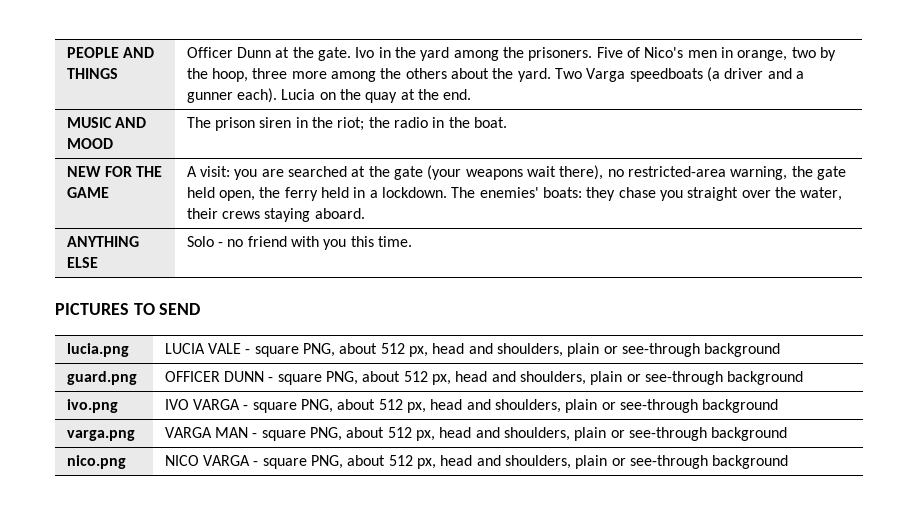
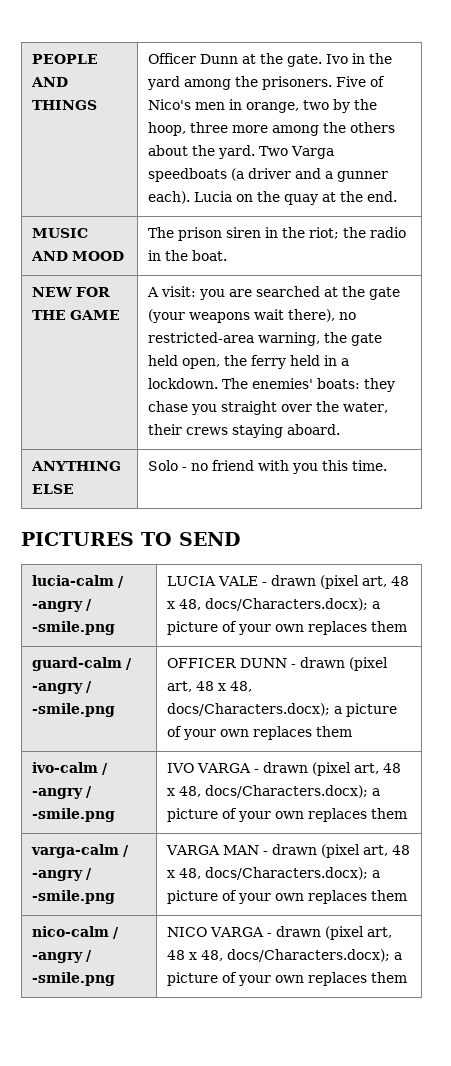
[66,343,129,357] [164,343,781,357] [66,371,137,385] [164,371,804,385] [66,399,118,413] [164,399,779,413] [66,430,135,441] [164,427,788,441] [66,455,126,469] [164,455,789,469] lucia.png | LUCIA VALE - square PNG, about 512 px, head and shoulders, plain or see-through background // guard.png | OFFICER DUNN - square PNG, about 512 px, head and shoulders, plain or see-through background // ivo.png | IVO VARGA - square PNG, about 512 px, head and shoulders, plain or see-through background // varga.png | VARGA MAN - square PNG, about 512 px, head and shoulders, plain or see-through background // nico.png | NICO VARGA - square PNG, about 512 px, head and shoulders, plain or see-through background -> [32,575,125,588] [32,599,93,612] [32,621,116,635] [167,575,410,589] [167,598,381,611] [167,621,408,635] [32,657,133,671] [32,681,93,694] [32,703,116,717] [167,657,389,671] [167,681,253,692] [167,703,398,717] [167,726,353,740] [32,762,109,775] [32,786,93,799] [32,808,116,822] [167,762,402,776] [167,785,381,798] [167,808,408,822] [31,844,130,858] [32,868,93,881] [32,890,116,904] [166,844,411,858] [167,867,381,880] [167,890,408,904] [32,926,120,939] [32,950,93,963] [32,972,116,986] [167,926,393,940] [167,949,403,962] [167,972,408,986] lucia-calm / -angry / -smile.png | LUCIA VALE - drawn (pixel art, 48 x 48, docs/Characters.docx); a picture of your own replaces them // guard-calm / -angry / -smile.png | OFFICER DUNN - drawn (pixel art, 48 x 48, docs/Characters.docx); a picture of your own replaces them // ivo-calm / -angry / -smile.png | IVO VARGA - drawn (pixel art, 48 x 48, docs/Characters.docx); a picture of your own replaces them // varga-calm / -angry / -smile.png | VARGA MAN - drawn (pixel art, 48 x 48, docs/Characters.docx); a picture of your own replaces them // nico-calm / -angry / -smile.png | NICO VARGA - drawn (pixel art, 48 x 48, docs/Characters.docx); a picture of your own replaces them

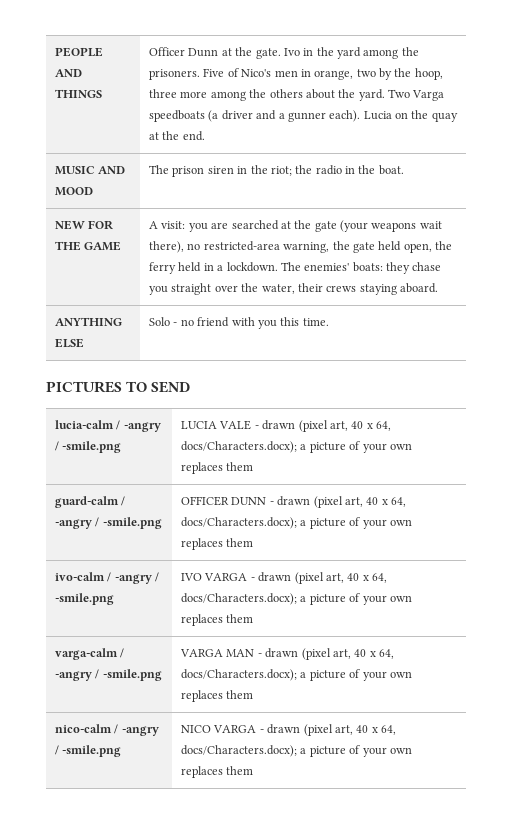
[391,576,410,586] [167,599,202,610] 48 x 48, -> [351,421,392,431] 40 x 64,
[196,681,253,692] 48 x 48, -> [366,497,407,507] 40 x 64,
[383,763,402,773] [167,786,202,797] 48 x 48, -> [347,573,388,583] 40 x 64,
[392,845,411,855] [167,868,202,879] 48 x 48, -> [354,649,395,659] 40 x 64,
[167,950,224,961] 48 x 48, -> [356,725,397,735] 40 x 64,

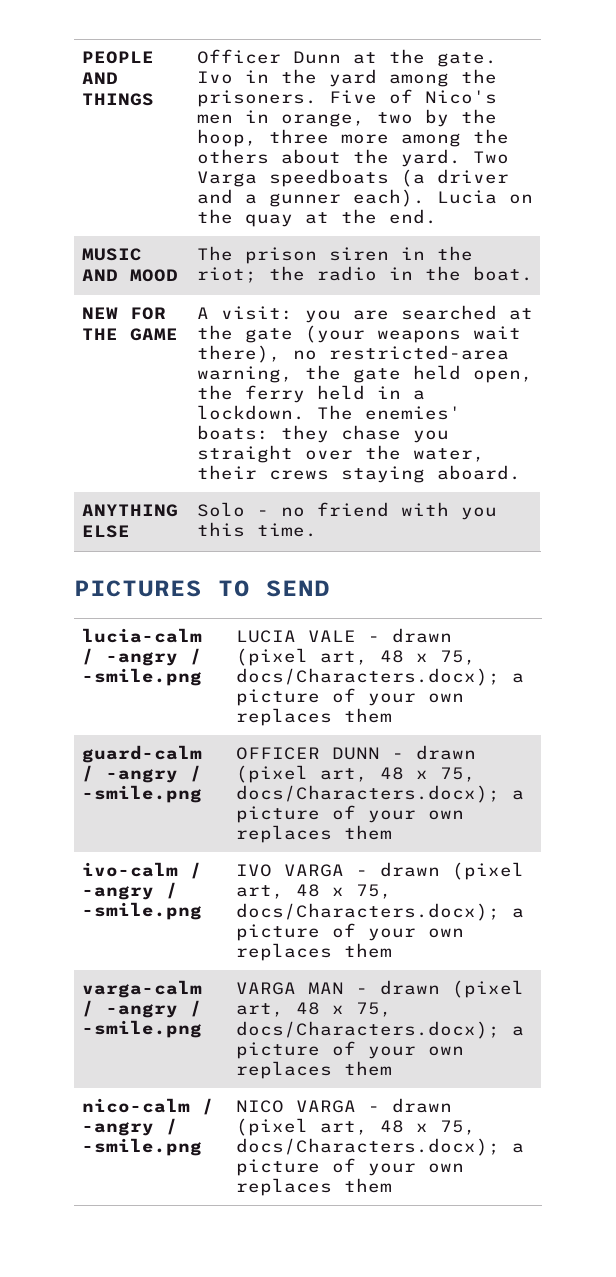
[351,421,392,431] 40 x 64, -> [379,650,476,665] 48 x 75,
[366,497,407,507] 40 x 64, -> [379,767,476,782] 48 x 75,
[347,573,388,583] 40 x 64, -> [295,884,392,899] 48 x 75,
[354,649,395,659] 40 x 64, -> [295,1002,392,1017] 48 x 75,
[356,725,397,735] 40 x 64, -> [379,1120,476,1135] 48 x 75,

